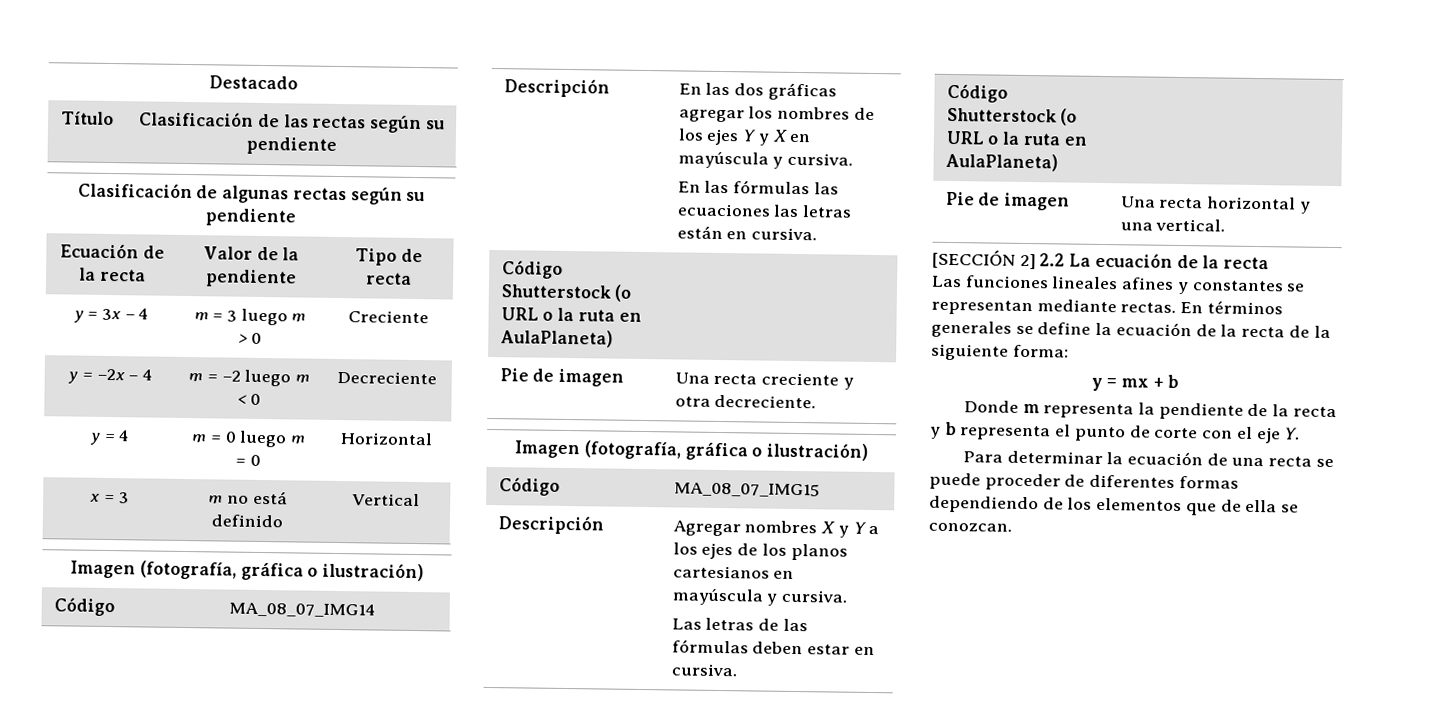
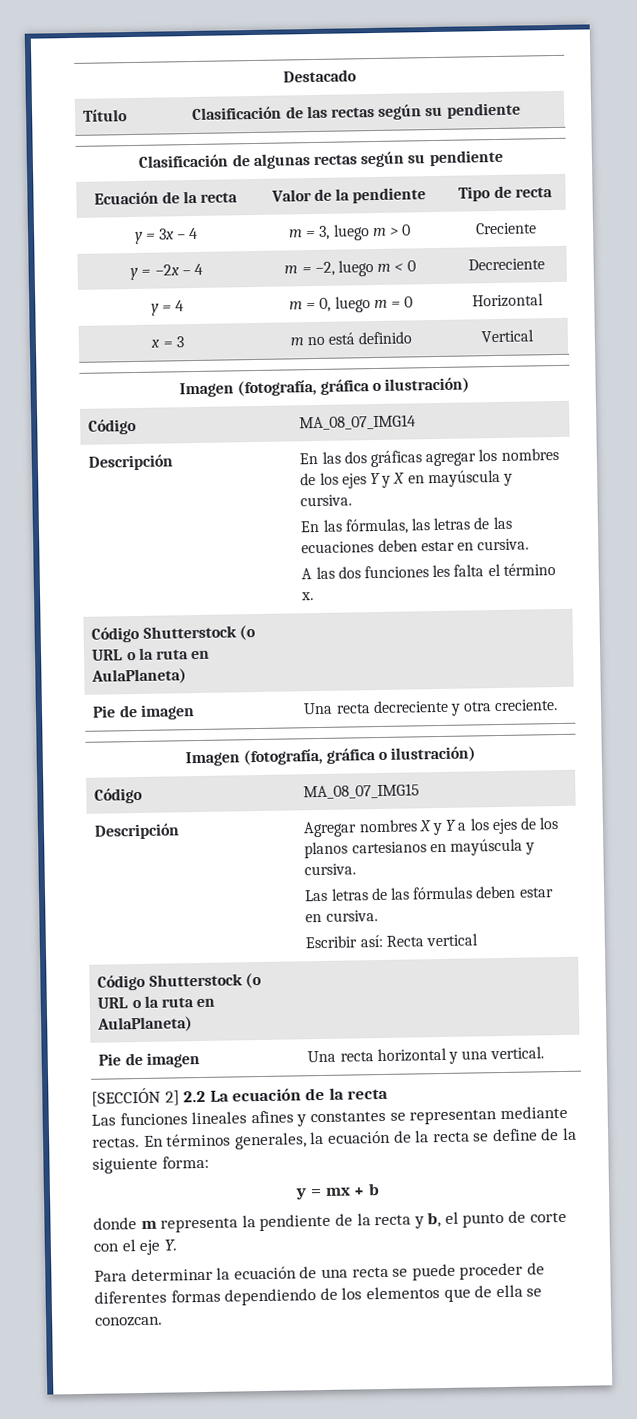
[227,310,237,322] 3 -> [318,225,331,240] 3,
[221,370,241,382] –2 -> [314,261,335,277] –2,
[224,431,237,443] 0 -> [319,297,332,312] 0,
[733,180,839,195] [676,203,853,218] [676,225,818,241] fórmulas las ecuaciones las letras están en cursiva. -> [344,516,513,535] [301,538,530,554] [301,563,556,580] [301,592,315,601] fórmulas, las letras de las ecuaciones deben estar en cursiva. // A las dos funciones les falta el término x.
[761,372,840,386] creciente -> [372,699,449,714] decreciente
[714,394,817,409] decreciente. -> [494,699,559,712] creciente.
(738, 670) none -> [305,933,479,949] // Escribir así: Recta vertical
[931,320,1092,338] generales se define -> [234,1132,307,1150] generales,
(1286, 332) none -> [473,1128,538,1142] se define
[963,400,1019,413] Donde -> [93,1217,137,1230] donde
[944,421,1052,441] b representa -> [427,1212,442,1228] b,

